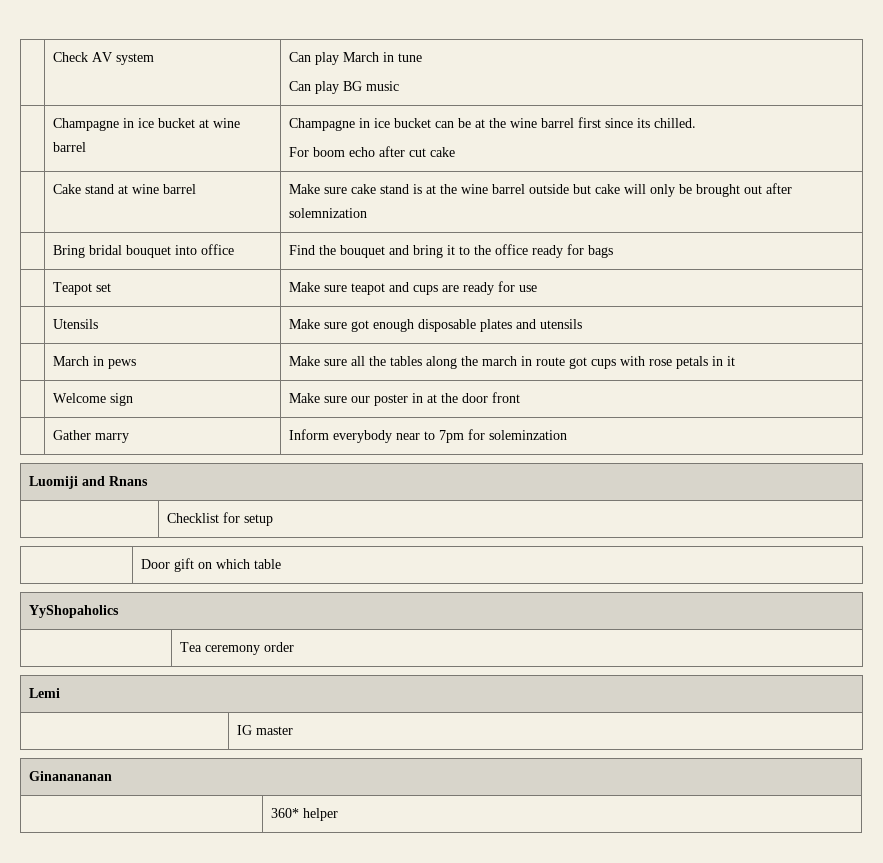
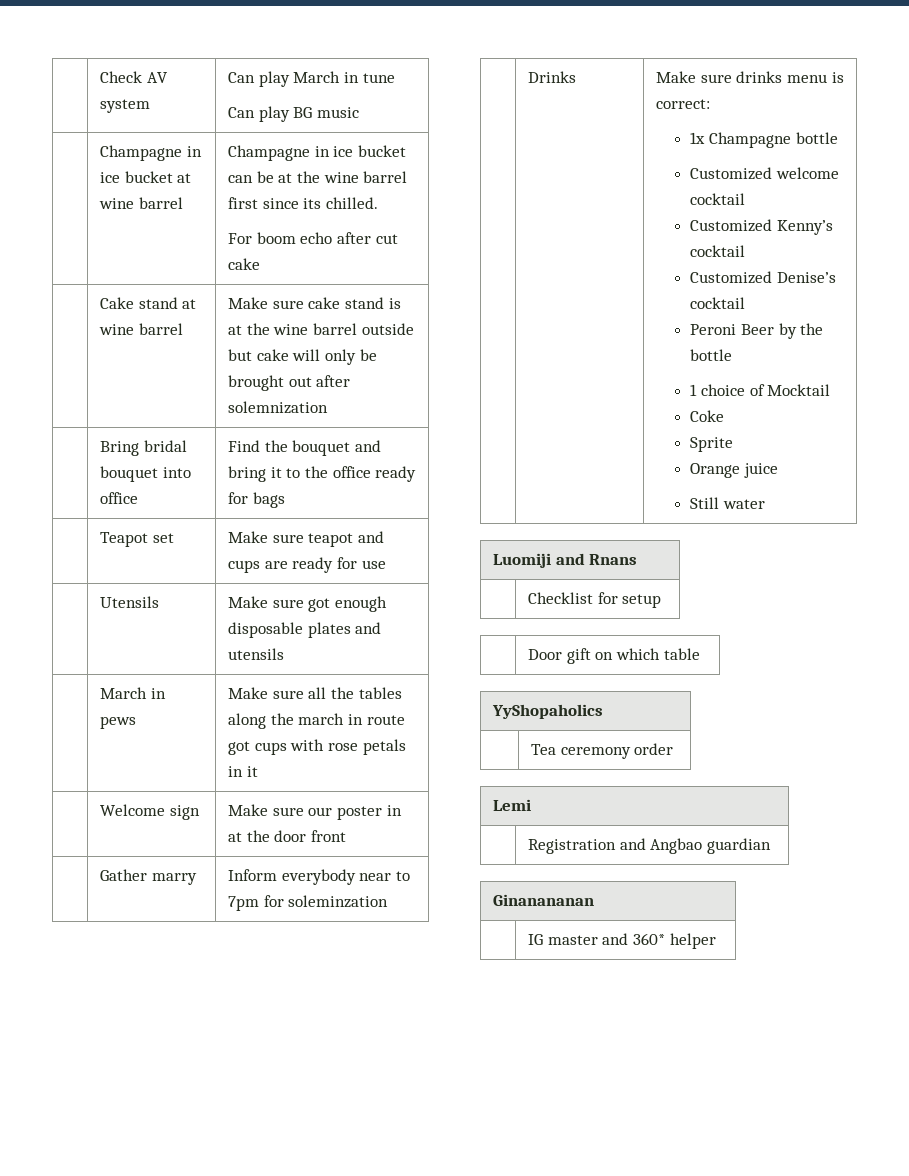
(567, 435) none -> [528,71,577,83] [656,71,844,83] [656,99,711,109] [690,132,838,148] [690,167,840,180] [690,193,746,205] [690,219,834,235] [690,245,746,257] [690,271,837,284] [690,297,746,309] [690,323,824,339] [690,349,733,361] [690,384,831,396] [690,410,725,422] [690,437,734,452] [690,463,779,478] [690,497,766,509] // | Drinks | Make sure drinks menu is correct: // 1x Champagne bottle // Customized welcome cocktail // Customized Kenny’s cocktail // Customized Denise’s cocktail // Peroni Beer by the bottle // 1 choice of Mocktail // Coke // Sprite // Orange juice // Still water
[236,725,293,735] [28,771,112,781] IG master // Ginanananan // | -> [528,838,771,854] [493,894,595,906] [528,933,629,945] Registration and Angbao guardian // Ginanananan // | IG master and

